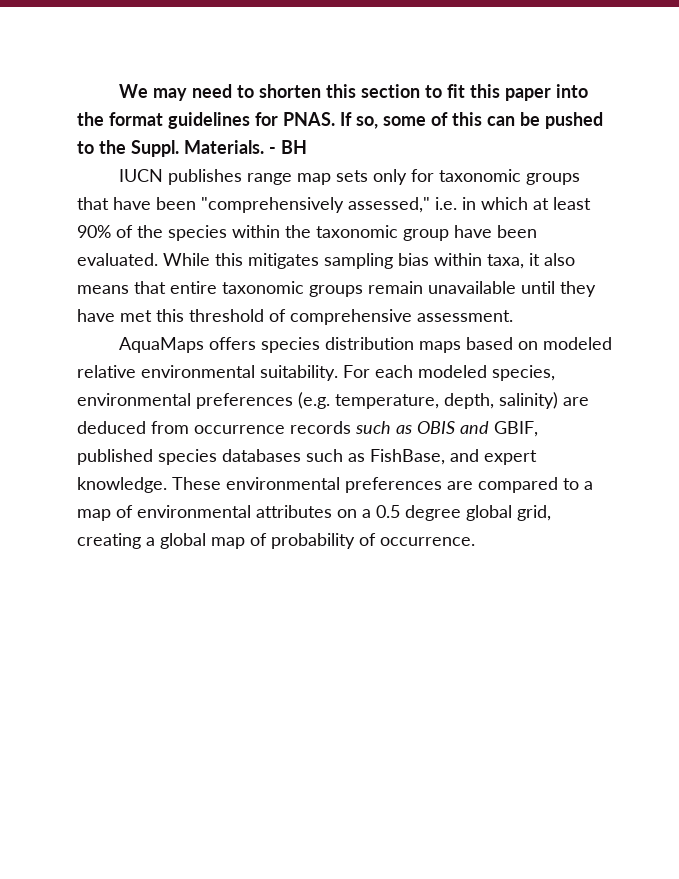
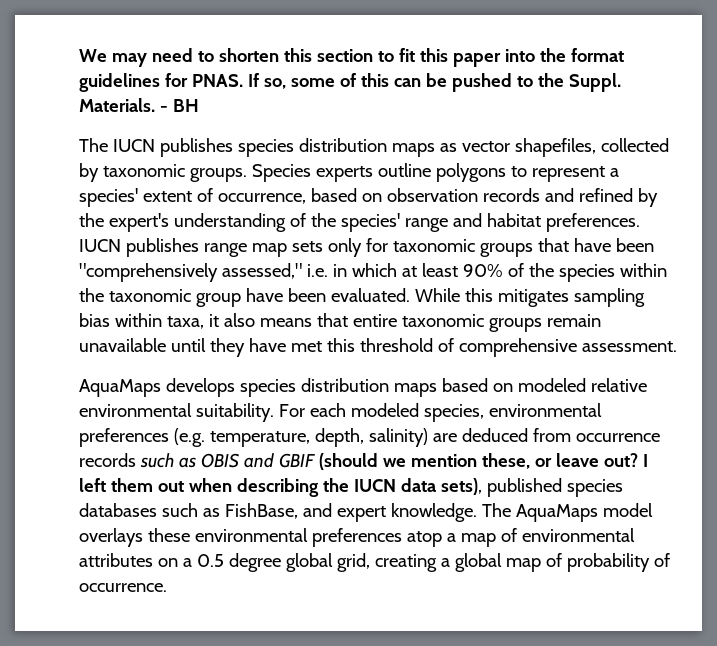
(307, 147) none -> [79,138,669,157] [79,163,619,182] [79,188,658,207] [79,213,640,232] The IUCN publishes species distribution maps as vector shapefiles, collected by taxonomic groups. Species experts outline polygons to represent a species' extent of occurrence, based on observation records and refined by the expert's understanding of the species' range and habitat preferences.
[209,337,257,350] offers -> [165,378,235,397] develops
[494,421,538,437] GBIF, -> [278,453,648,470] [79,478,482,497] GBIF (should we mention these, or leave out? I left them out when describing the IUCN data sets),
[172,477,579,493] These environmental preferences are compared to -> [481,503,653,522] [79,528,442,547] The AquaMaps model overlays these environmental preferences atop

